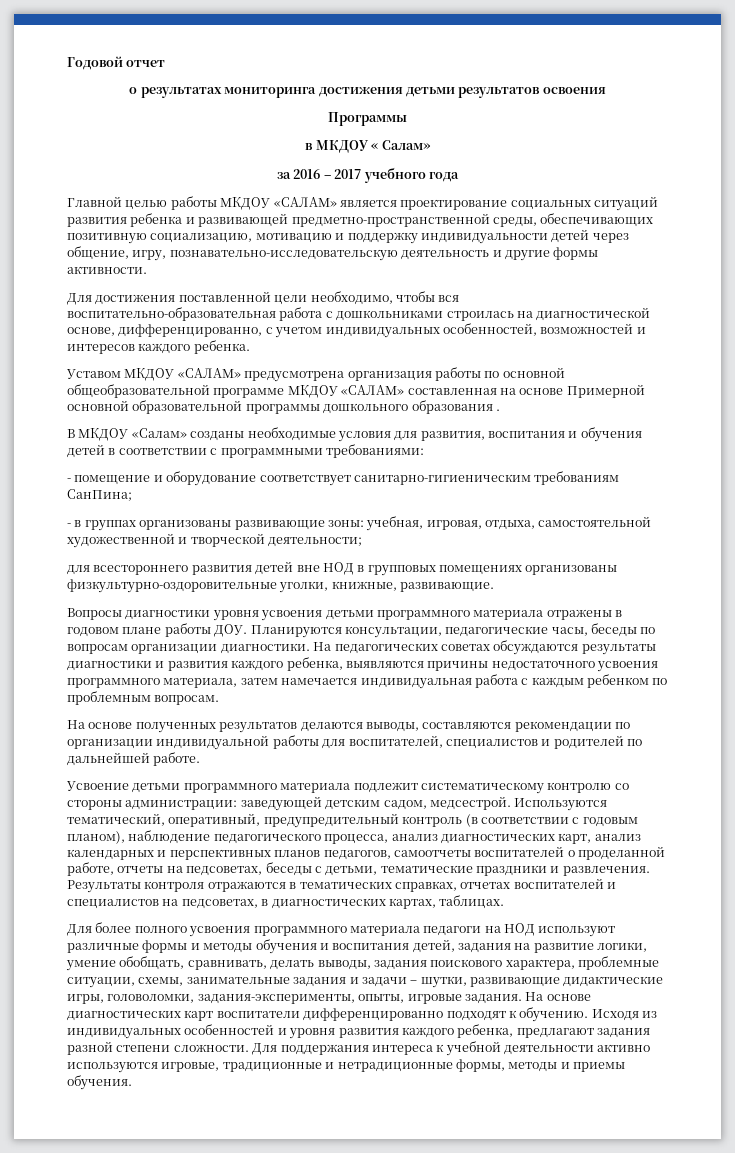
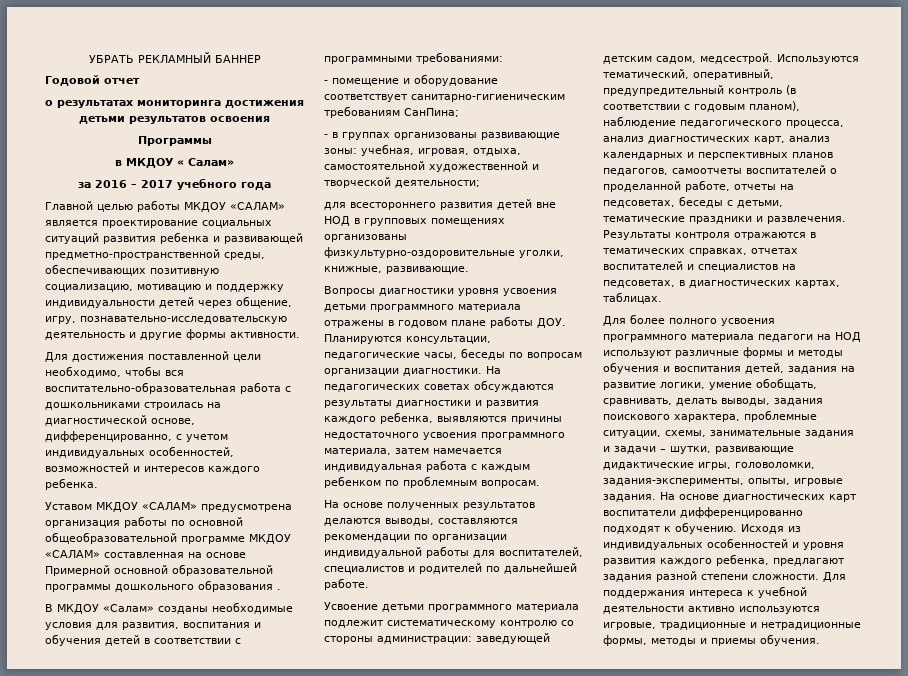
(67, 63) none -> [88,52,261,63] УБРАТЬ РЕКЛАМНЫЙ БАННЕР //

